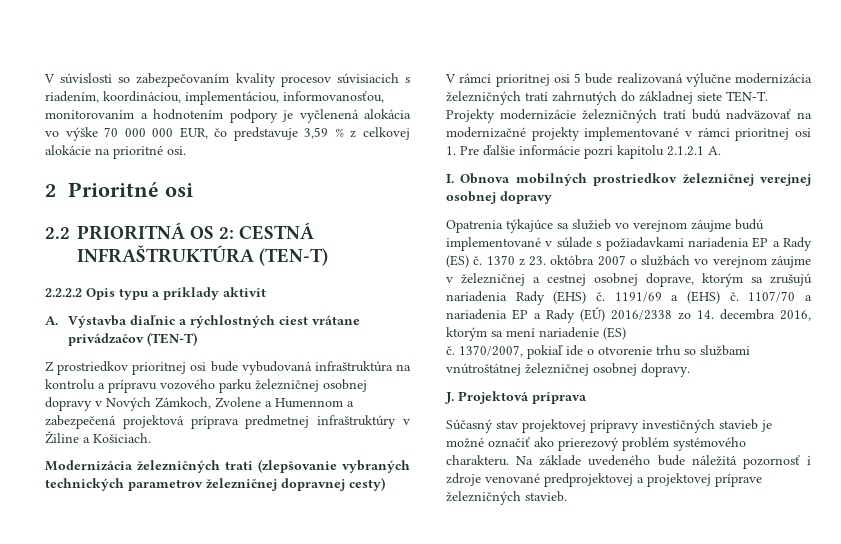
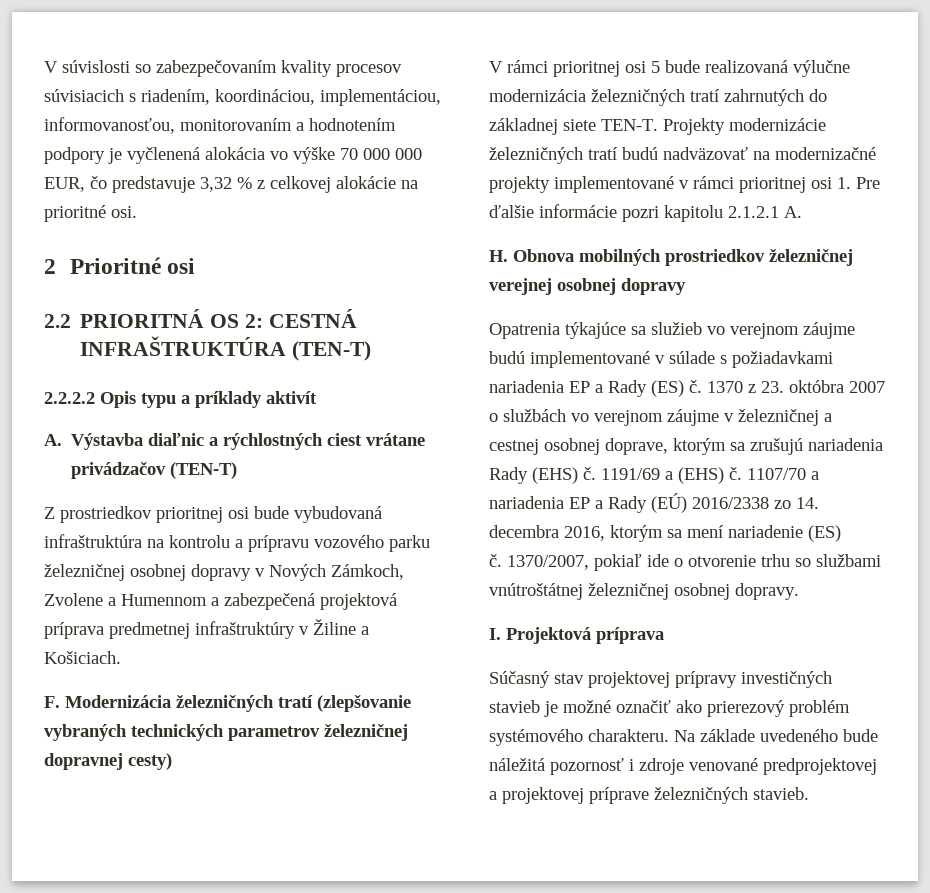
[304,127,329,139] 3,59 -> [200,177,232,192] 3,32
(151, 438) none -> [44,696,60,708] F.
[446,174,454,183] I. -> [489,250,508,262] H.
[445,392,454,404] J. -> [489,628,501,640] I.

